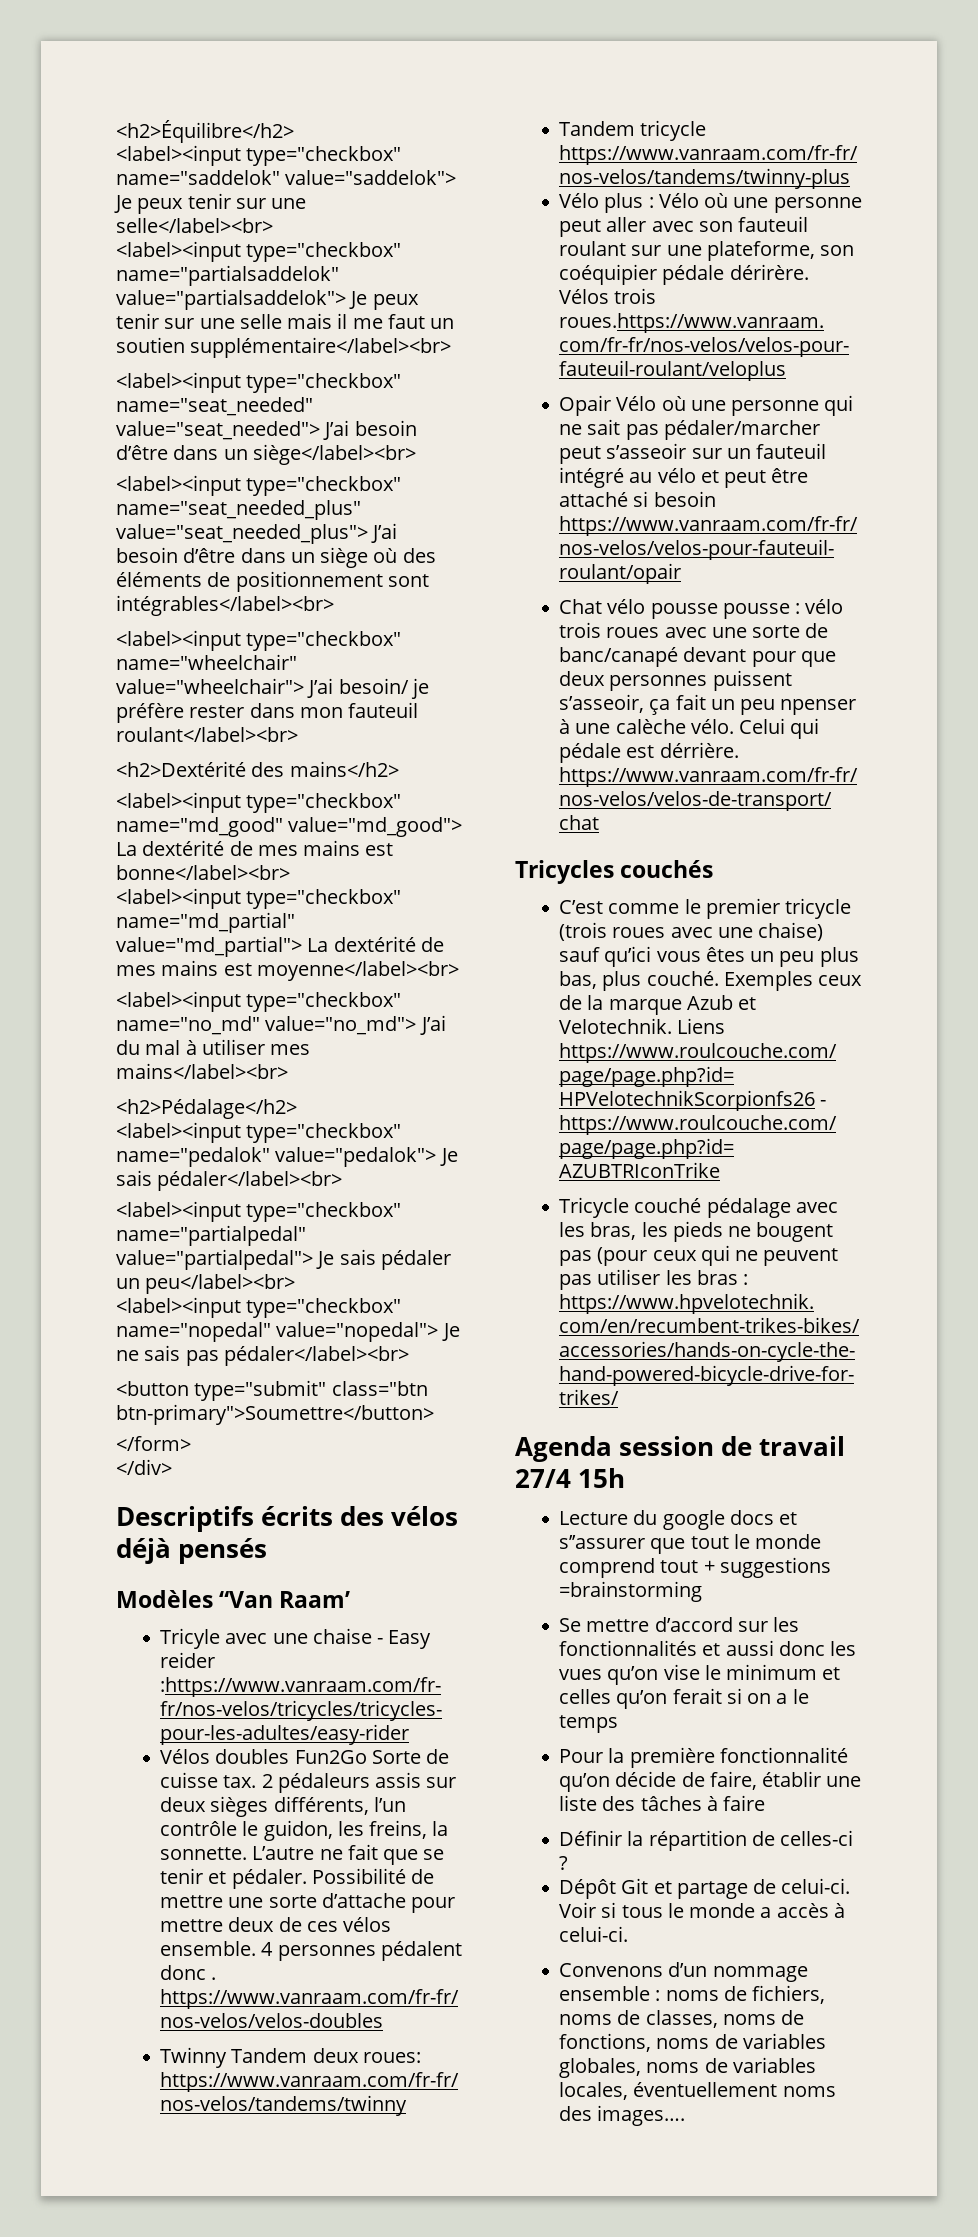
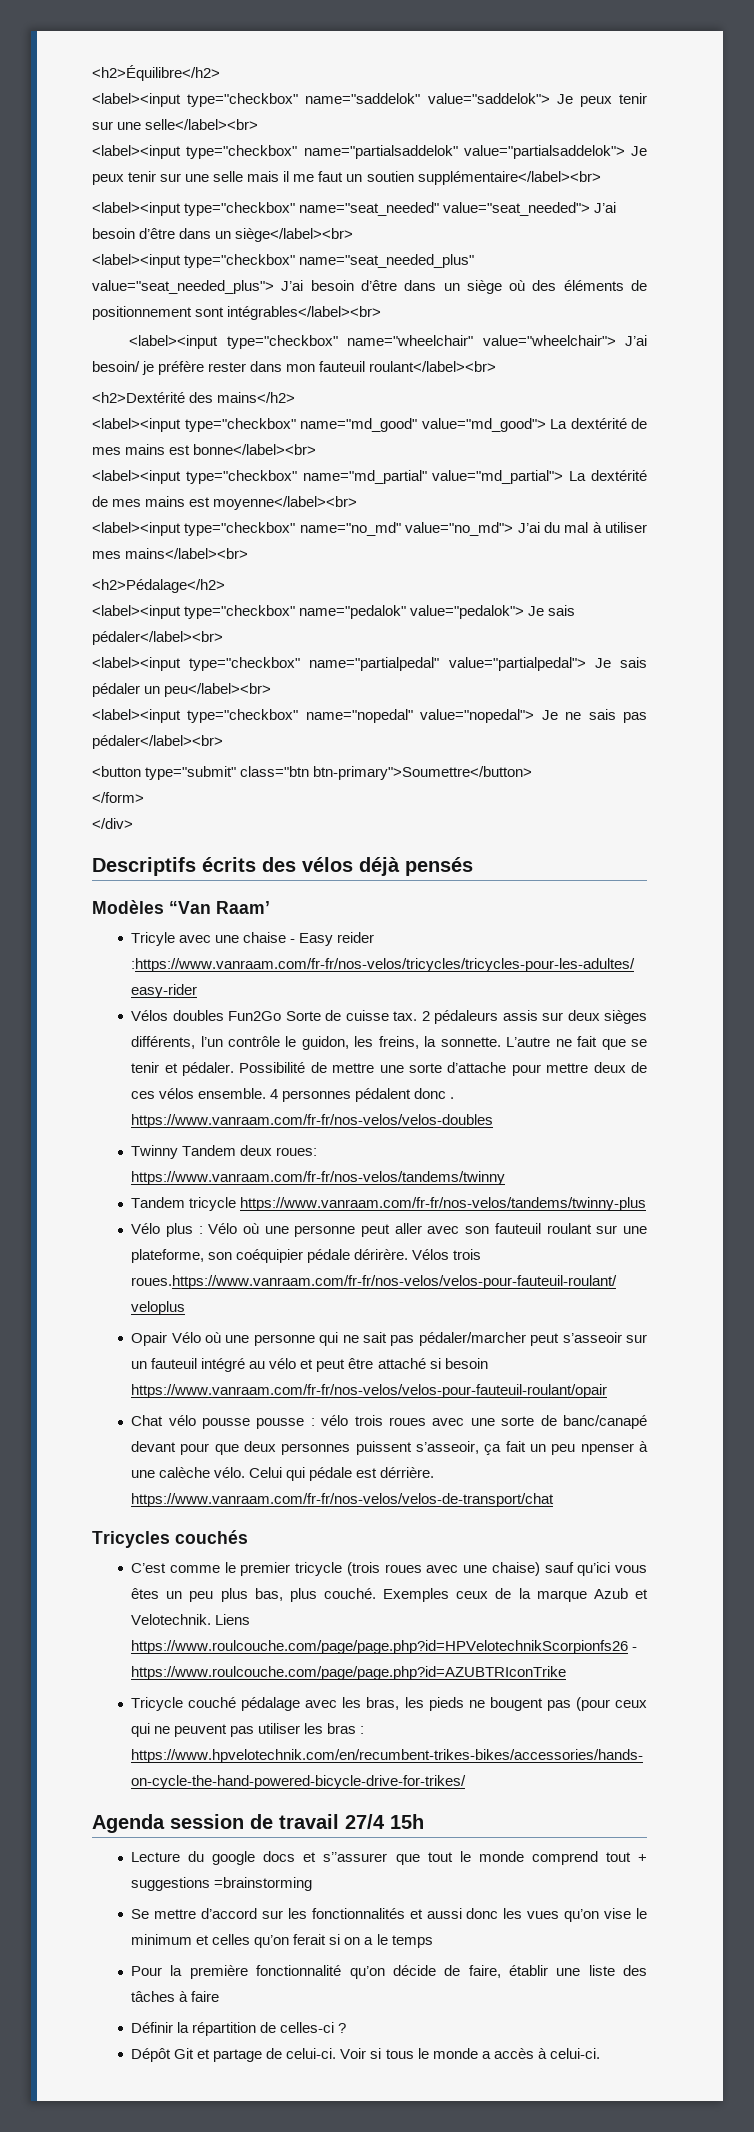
[559,1962,808,1982] [559,1985,826,2004] [559,2010,805,2028] [559,2033,826,2052] [559,2057,816,2078] [559,2082,836,2100] [559,2105,686,2126] // Convenons d’un nommage ensemble : noms de fichiers, noms de classes, noms de fonctions, noms de variables globales, noms de variables locales, éventuellement noms des images…. -> (600, 2053) none

